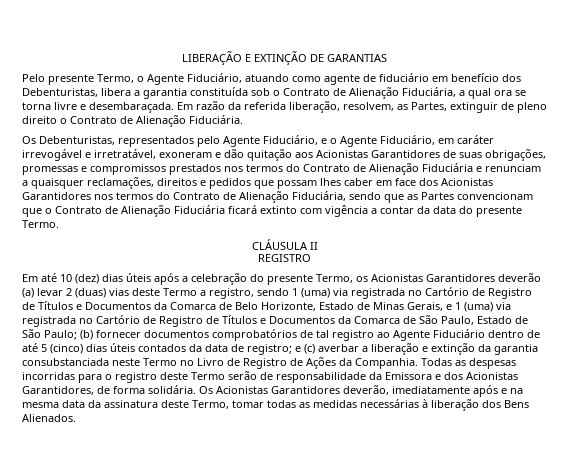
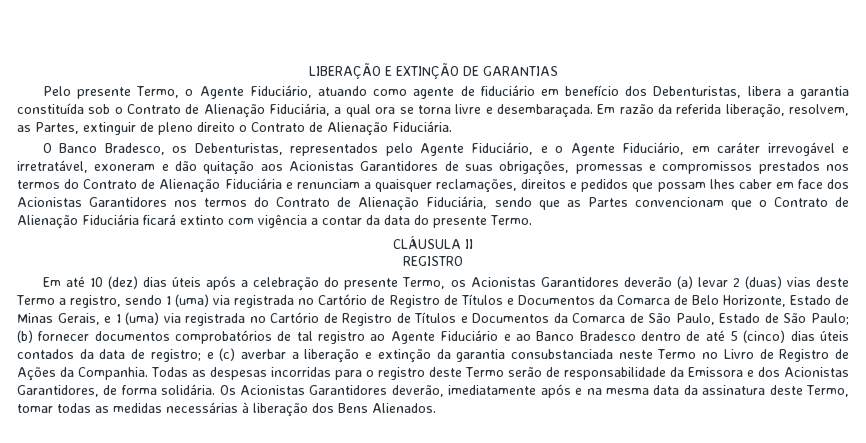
[22,136,36,144] Os -> [42,143,188,155] O Banco Bradesco, os
(485, 333) none -> [503,331,636,341] e ao Banco Bradesco

